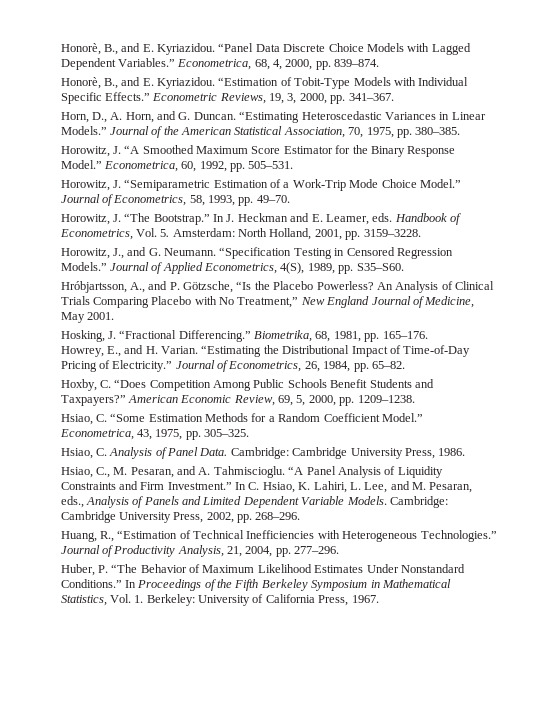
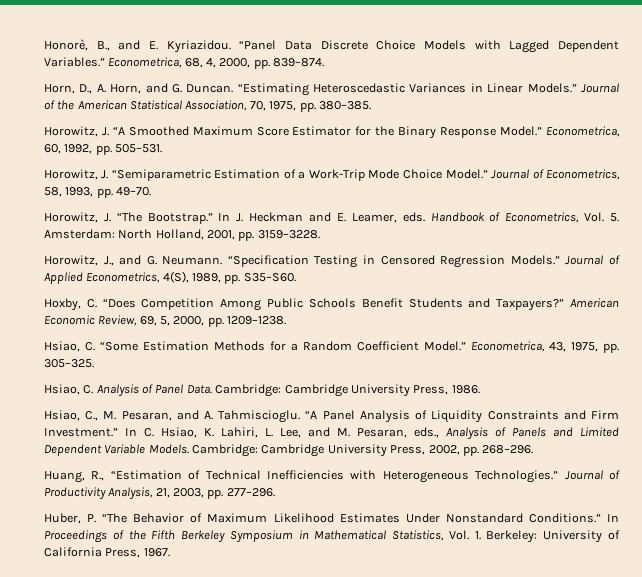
[60,77,469,89] [60,92,394,104] // Honorè, B., and E. Kyriazidou. “Estimation of Tobit-Type Models with Individual Specific Effects.” Econometric Reviews, 19, 3, 2000, pp. 341–367. -> (325, 62) none
[60,281,495,293] [60,296,475,308] [60,312,114,323] [60,330,428,342] [60,345,471,357] [60,360,405,372] // Hróbjartsson, A., and P. Götzsche, “Is the Placebo Powerless? An Analysis of Clinical Trials Comparing Placebo with No Treatment,” New England Journal of Medicine, May 2001. // Hosking, J. “Fractional Differencing.” Biometrika, 68, 1981, pp. 165–176. // Howrey, E., and H. Varian. “Estimating the Distributional Impact of Time-of-Day Pricing of Electricity.” Journal of Econometrics, 26, 1984, pp. 65–82. -> (296, 277) none
[245,546,273,557] 2004, -> [173,488,205,498] 2003,

